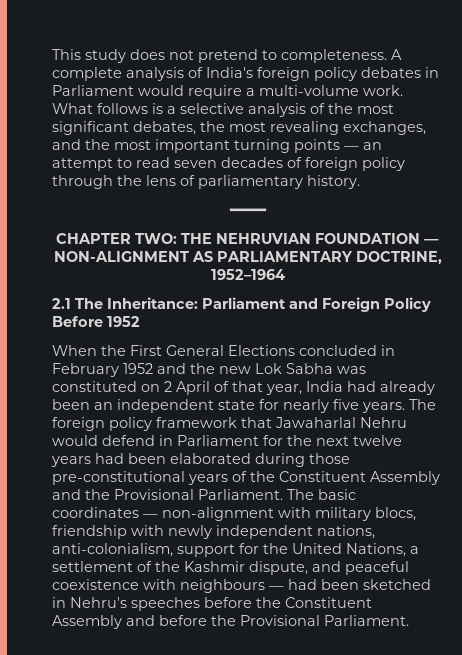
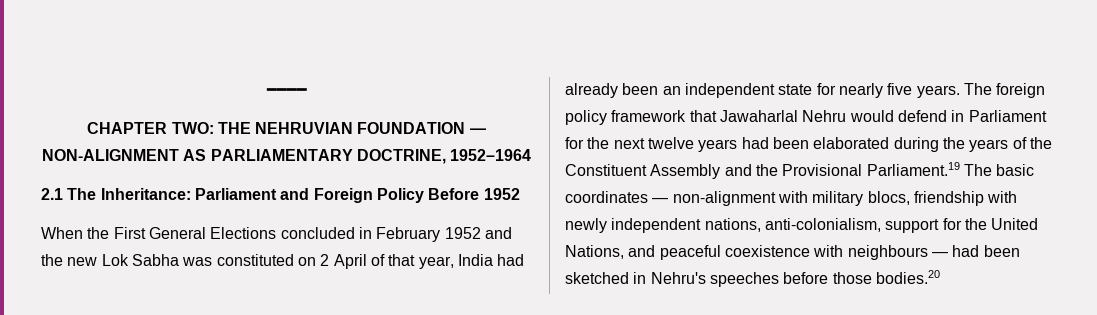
[52,49,402,63] [52,67,439,81] [52,85,403,99] [52,103,394,117] [52,121,426,135] [52,139,382,153] [52,157,405,171] [52,175,360,189] This study does not pretend to completeness. A complete analysis of India's foreign policy debates in Parliament would require a multi-volume work. What follows is a selective analysis of the most significant debates, the most revealing exchanges, and the most important turning points — an attempt to read seven decades of foreign policy through the lens of parliamentary history. // -> (265, 91) none
[309,453,350,464] [52,471,185,485] those pre-constitutional -> [942,137,965,149] the
[198,489,283,500] Parliament. -> [866,162,960,176] Parliament.19
[410,546,419,554] [52,561,308,575] a settlement of the Kashmir dispute, -> (624, 252) none
[256,597,372,608] [52,615,409,629] the Constituent Assembly and before the Provisional Parliament. -> [832,270,940,284] those bodies.20

